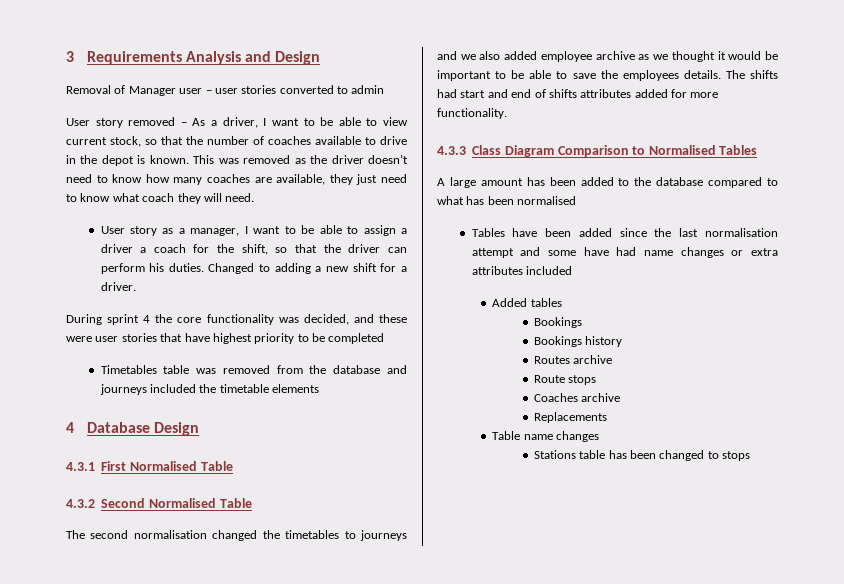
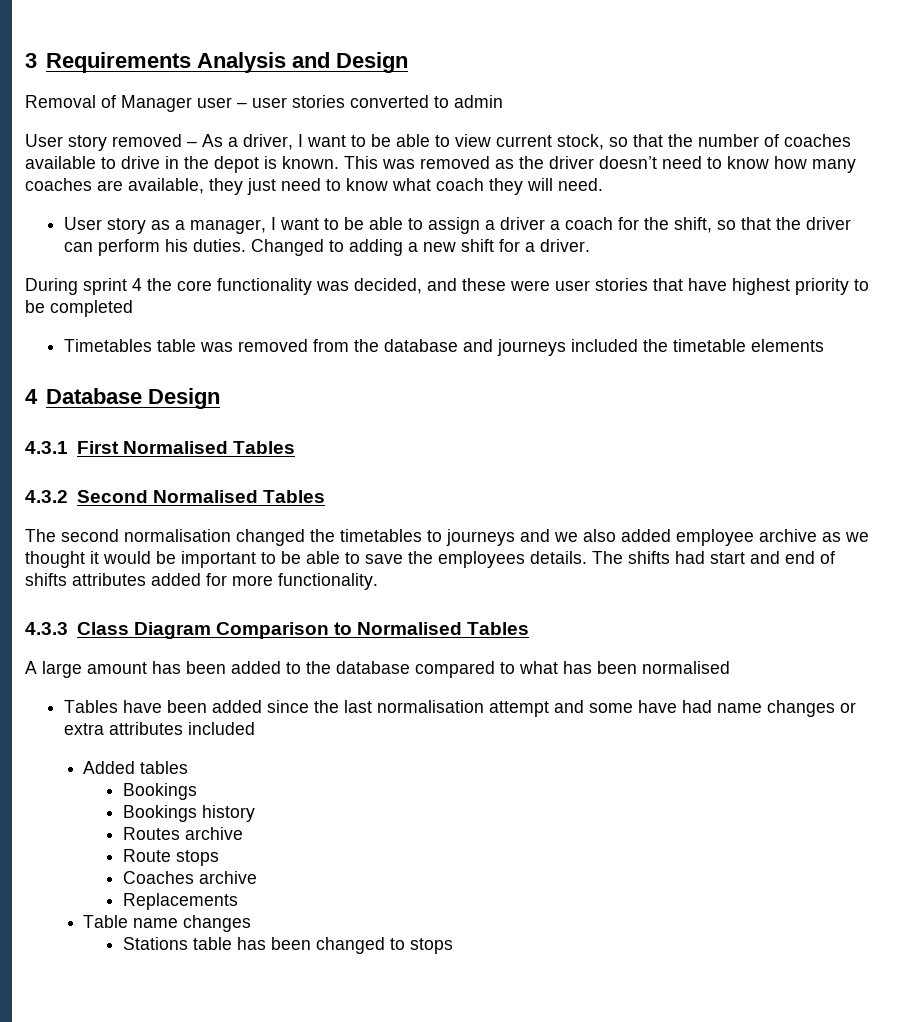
[200,461,233,471] Table -> [233,441,296,454] Tables
[219,498,252,508] Table -> [263,490,326,503] Tables

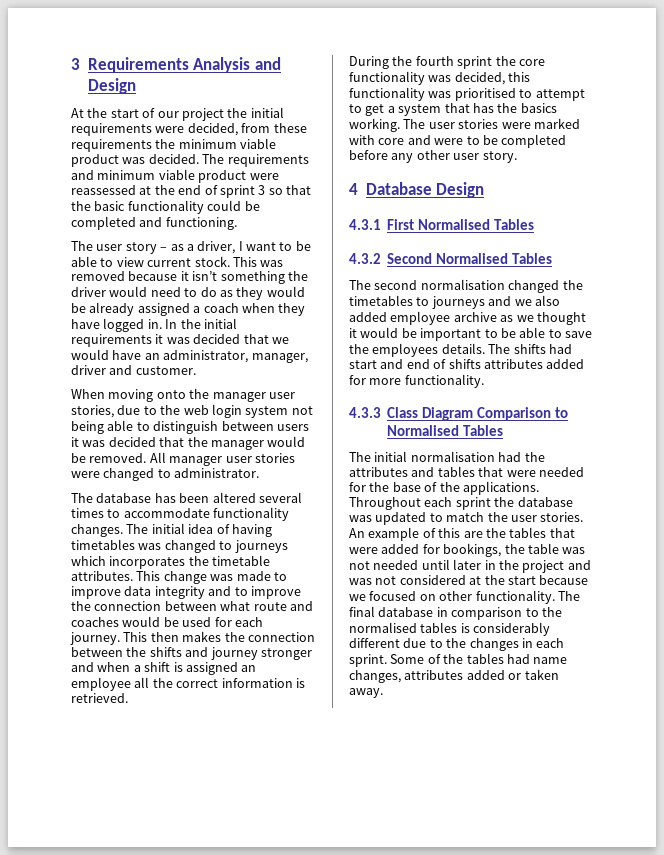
[25,95,503,112] [25,134,223,151] Removal of Manager user – user stories converted to admin // User story removed – As -> [71,107,284,121] [71,123,307,136] [71,138,277,152] [71,154,309,167] [71,169,279,183] [71,185,311,198] [71,200,260,214] [71,216,237,230] [71,241,184,254] At the start of our project the initial requirements were decided, from these requirements the minimum viable product was decided. The requirements and minimum viable product were reassessed at the end of sprint 3 so that the basic functionality could be completed and functioning. // The user story – as
[557,134,851,150] [25,156,856,173] [25,178,603,195] [63,217,851,234] [63,239,590,256] [25,278,142,295] stock, so that the number of coaches available to drive in the depot is known. This was removed as the driver doesn’t need to know how many coaches are available, they just need to know what coach they will need. // User story as a manager, I want to be able to assign a driver a coach for the shift, so that the driver can perform his duties. Changed to adding a new shift for a driver. // During sprint 4 -> [194,256,284,267] [71,271,308,284] [71,286,305,300] [71,302,306,316] [71,318,237,332] [71,334,289,347] [71,349,308,363] [71,365,196,375] [71,389,295,402] [71,404,313,418] [71,420,309,434] [71,436,306,450] [71,452,295,466] [71,468,260,481] [71,492,302,503] [71,507,290,521] [71,523,272,537] [71,539,288,553] [71,555,271,569] [71,571,287,584] [71,586,301,599] [71,601,313,611] [71,616,263,627] [70,631,315,645] [71,647,312,660] [71,662,257,675] [71,677,305,691] [71,693,128,703] [349,56,493,69] stock. This was removed because it isn’t something the driver would need to do as they would be already assigned a coach when they have logged in. In the initial requirements it was decided that we would have an administrator, manager, driver and customer. // When moving onto the manager user stories, due to the web login system not being able to distinguish between users it was decided that the manager would be removed. All manager user stories were changed to administrator. // The database has been altered several times to accommodate functionality changes. The initial idea of having timetables was changed to journeys which incorporates the timetable attributes. This change was made to improve data integrity and to improve the connection between what route and coaches would be used for each journey. This then makes the connection between the shifts and journey stronger and when a shift is assigned an employee all the correct information is retrieved. // During the fourth sprint
[427,278,869,295] [25,300,133,317] [63,339,824,356] and these were user stories that have highest priority to be completed // Timetables table was removed from the database and journeys included the timetable elements -> [508,72,531,82] [349,87,585,101] [349,103,557,116] [349,118,580,132] [349,134,567,148] [349,150,517,163] this functionality was prioritised to attempt to get a system that has the basics working. The user stories were marked with core and were to be completed before any other user story.
[25,661,730,678] [63,700,856,717] [63,722,255,735] [83,761,189,774] [122,783,197,800] [122,805,255,822] [122,827,243,840] [122,849,219,866] [122,871,257,884] [122,893,238,910] [83,915,252,932] [122,937,453,954] A large amount has been added to the database compared to what has been normalised // Tables have been added since the last normalisation attempt and some have had name changes or extra attributes included // Added tables // Bookings // Bookings history // Routes archive // Route stops // Coaches archive // Replacements // Table name changes // Stations table has been changed to stops -> [349,451,545,462] [349,466,584,477] [349,481,539,495] [349,497,573,510] [349,512,584,525] [349,527,575,541] [349,543,586,557] [349,559,591,573] [349,575,589,585] [349,590,580,604] [349,606,562,620] [349,622,551,636] [349,638,565,651] [349,653,568,667] [349,669,559,683] [349,688,383,698] The initial normalisation had the attributes and tables that were needed for the base of the applications. Throughout each sprint the database was updated to match the user stories. An example of this are the tables that were added for bookings, the table was not needed until later in the project and was not considered at the start because we focused on other functionality. The final database in comparison to the normalised tables is considerably different due to the changes in each sprint. Some of the tables had name changes, attributes added or taken away.

